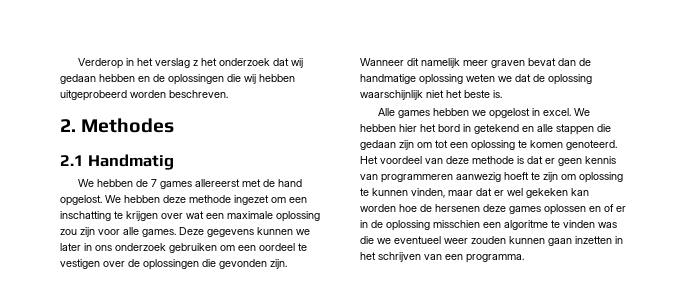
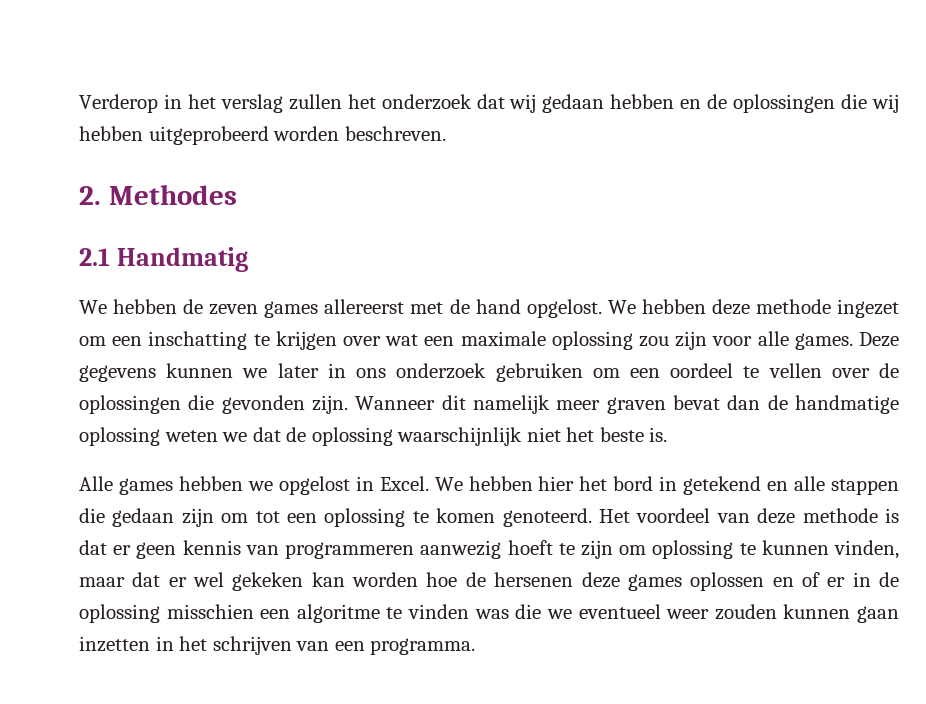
[193,60,199,66] z -> [288,94,342,110] zullen
[151,179,158,187] 7 -> [209,304,259,315] zeven
[60,259,100,269] vestigen -> [768,363,822,378] vellen
[543,108,572,116] excel. -> [379,476,429,491] Excel.

